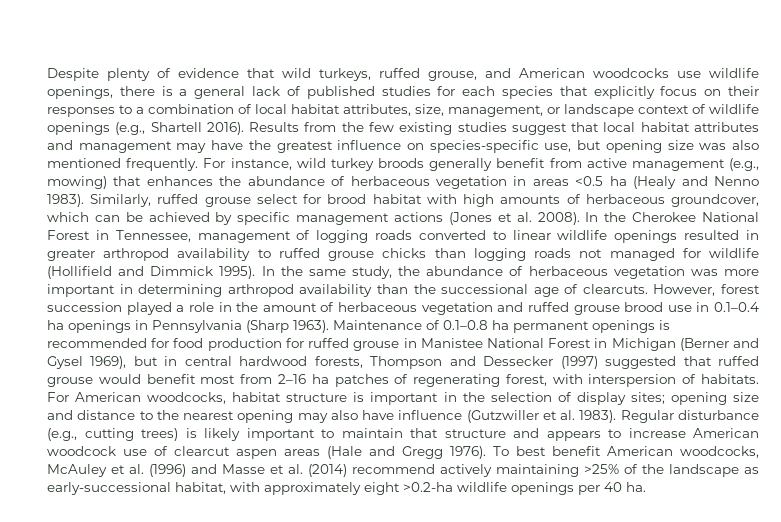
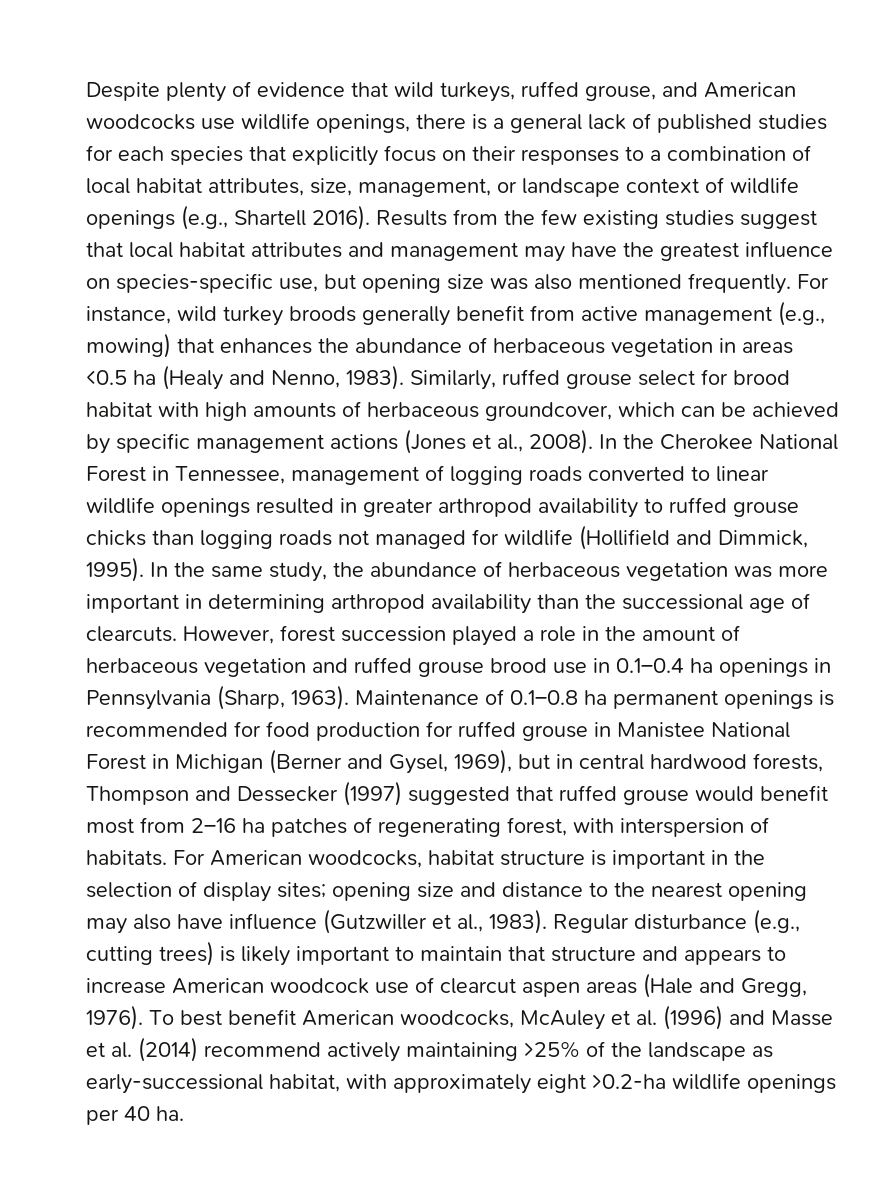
[714,176,760,186] Nenno -> [271,370,340,388] Nenno,
[516,212,532,222] al. -> [497,434,523,452] al.,
[150,266,214,276] Dimmick -> [718,530,808,548] Dimmick,
[246,320,289,333] (Sharp -> [217,685,285,710] (Sharp,
[47,356,83,369] Gysel -> [389,754,448,774] Gysel,
[560,410,576,420] al. -> [457,914,483,932] al.,
[402,446,443,459] Gregg -> [741,978,807,997] Gregg,

